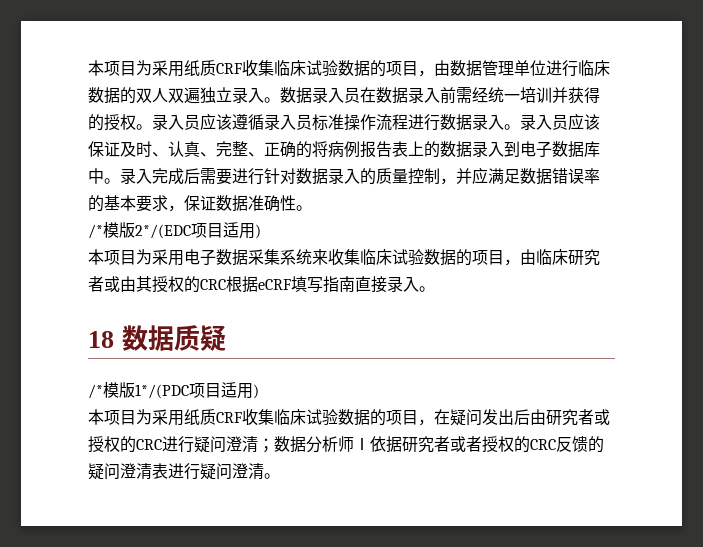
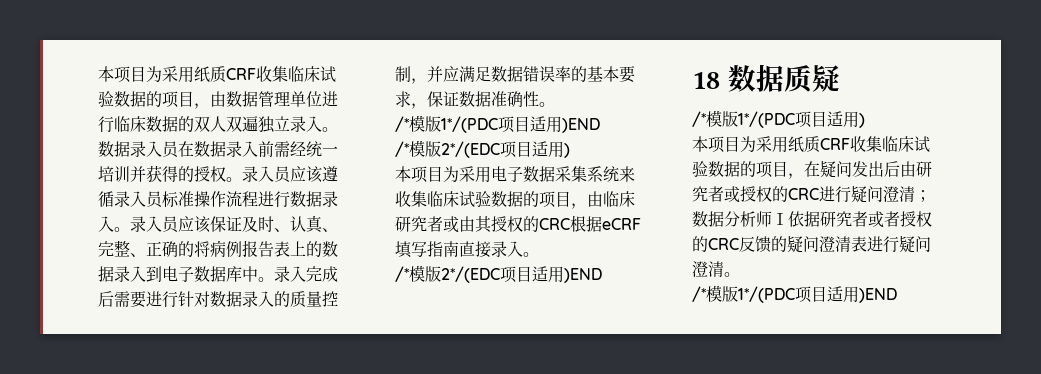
(312, 208) none -> [395,115,600,133] // /*模版1*/(PDC项目适用)END
(435, 289) none -> [395,265,602,283] // /*模版2*/(EDC项目适用)END
(280, 476) none -> [692,285,897,303] // /*模版1*/(PDC项目适用)END

